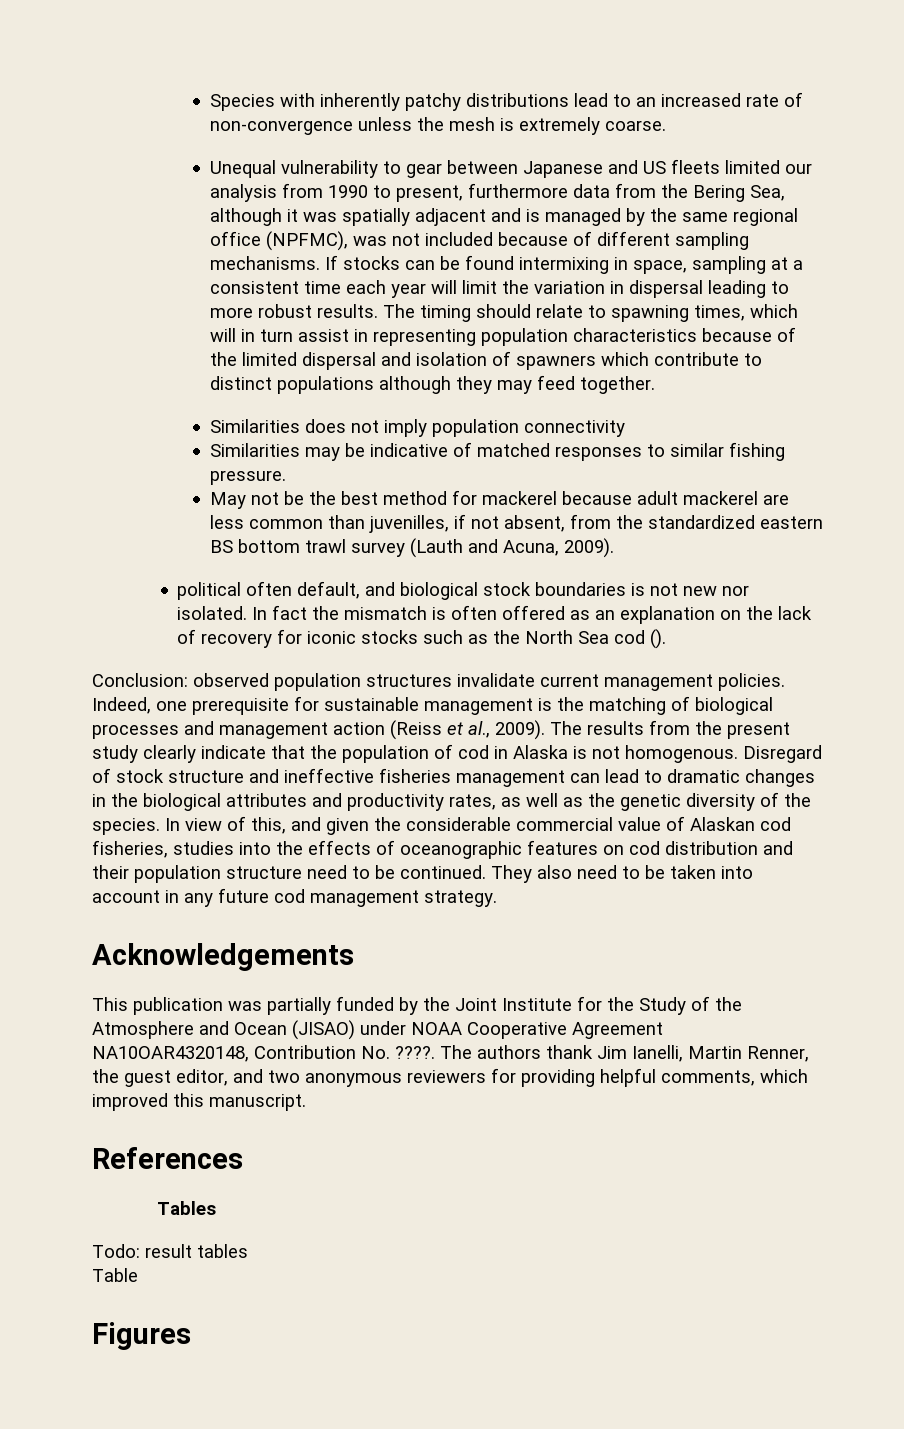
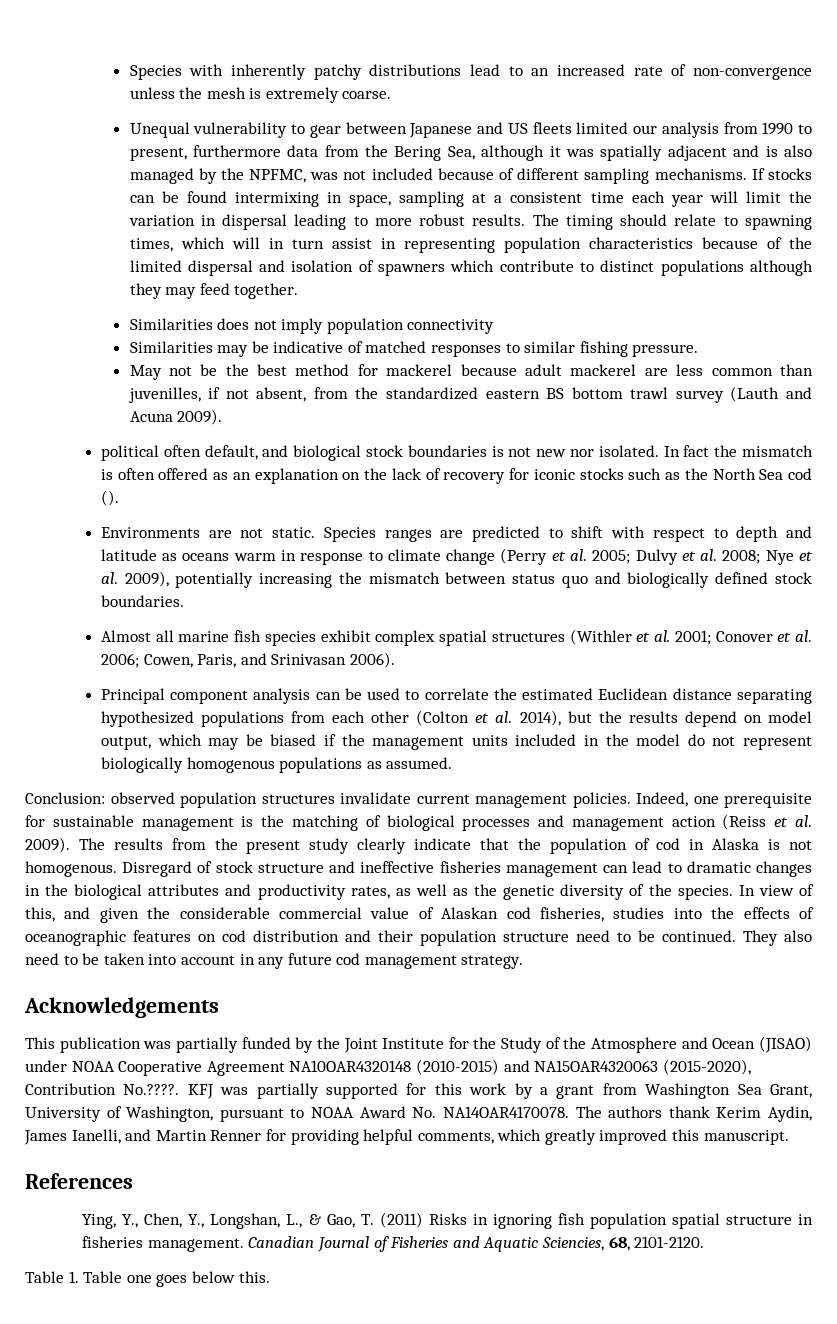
(540, 215) none -> [783,145,812,157] also
[681,208,798,226] [209,231,348,251] same regional office (NPFMC), -> [249,169,307,183] NPFMC,
[502,540,559,556] Acuna, -> [129,411,173,422] Acuna
(667, 639) none -> [100,526,813,542] [100,548,814,565] [100,571,812,588] [100,595,184,607] [100,629,813,646] [100,652,395,668] [100,688,812,704] [100,710,813,727] [100,734,813,750] [100,757,453,773] // Environments are not static. Species ranges are predicted to shift with respect to depth and latitude as oceans warm in response to climate change (Perry et al. 2005; Dulvy et al. 2008; Nye et al. 2009), potentially increasing the mismatch between status quo and biologically defined stock boundaries. // Almost all marine fish species exhibit complex spatial structures (Withler et al. 2001; Conover et al. 2006; Cowen, Paris, and Srinivasan 2006). // Principal component analysis can be used to correlate the estimated Euclidean distance separating hypothesized populations from each other (Colton et al. 2014), but the results depend on model output, which may be biased if the management units included in the model do not represent biologically homogenous populations as assumed.
[468,721,490,738] al., -> [795,815,813,827] al.
[92,1045,809,1062] [92,1069,486,1087] NA10OAR4320148, Contribution No. ????. The authors thank Jim Ianelli, Martin Renner, the guest editor, and two anonymous reviewers -> [289,1059,751,1075] [25,1083,812,1099] [25,1106,812,1122] [24,1129,262,1145] NA10OAR4320148 (2010-2015) and NA15OAR4320063 (2015-2020), Contribution No.????. KFJ was partially supported for this work by a grant from Washington Sea Grant, University of Washington, pursuant to NOAA Award No. NA14OAR4170078. The authors thank Kerim Aydin, James Ianelli, and Martin Renner
(808, 1076) none -> [544,1129,596,1145] greatly
[156,1201,216,1215] [92,1244,248,1258] [92,1268,138,1282] [92,1322,191,1350] Tables // Todo: result tables // Table // Figures -> [82,1212,814,1229] [82,1236,705,1252] [25,1271,270,1287] Ying, Y., Chen, Y., Longshan, L., & Gao, T. (2011) Risks in ignoring fish population spatial structure in fisheries management. Canadian Journal of Fisheries and Aquatic Sciencies, 68, 2101-2120. // Table 1. Table one goes below this.

